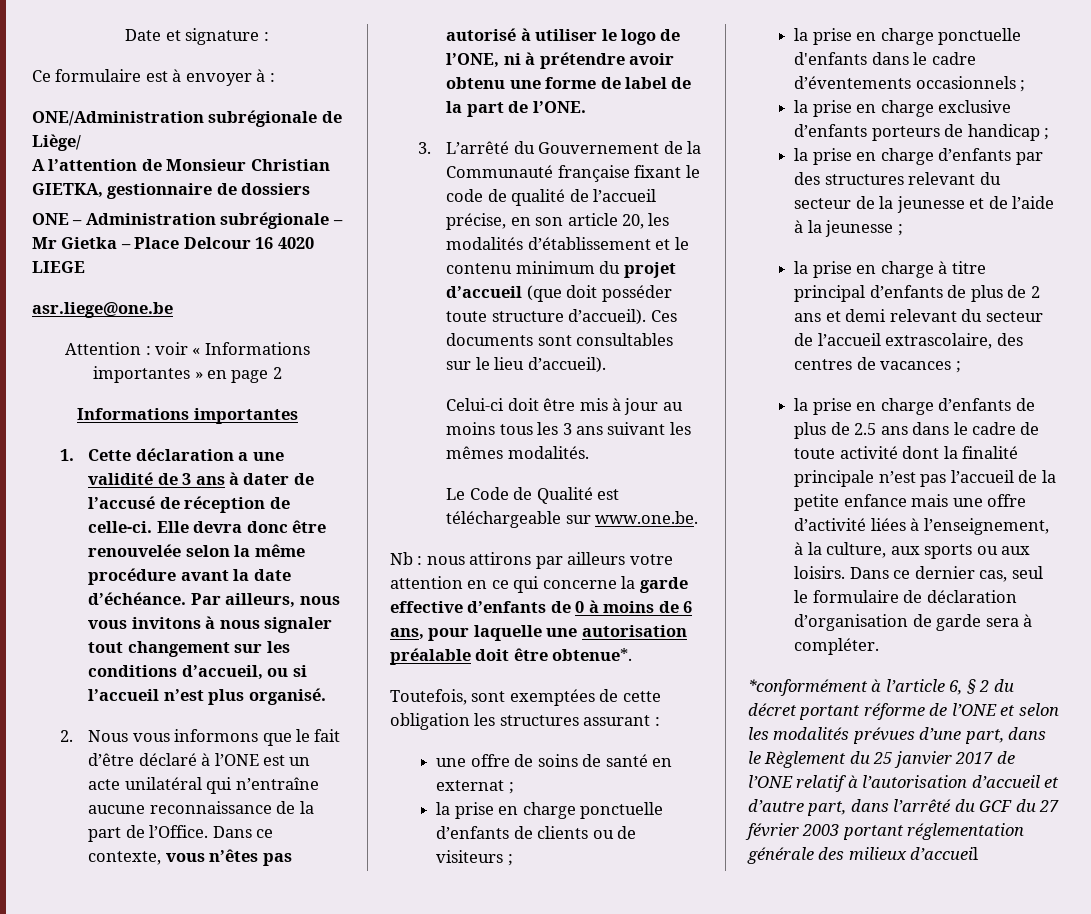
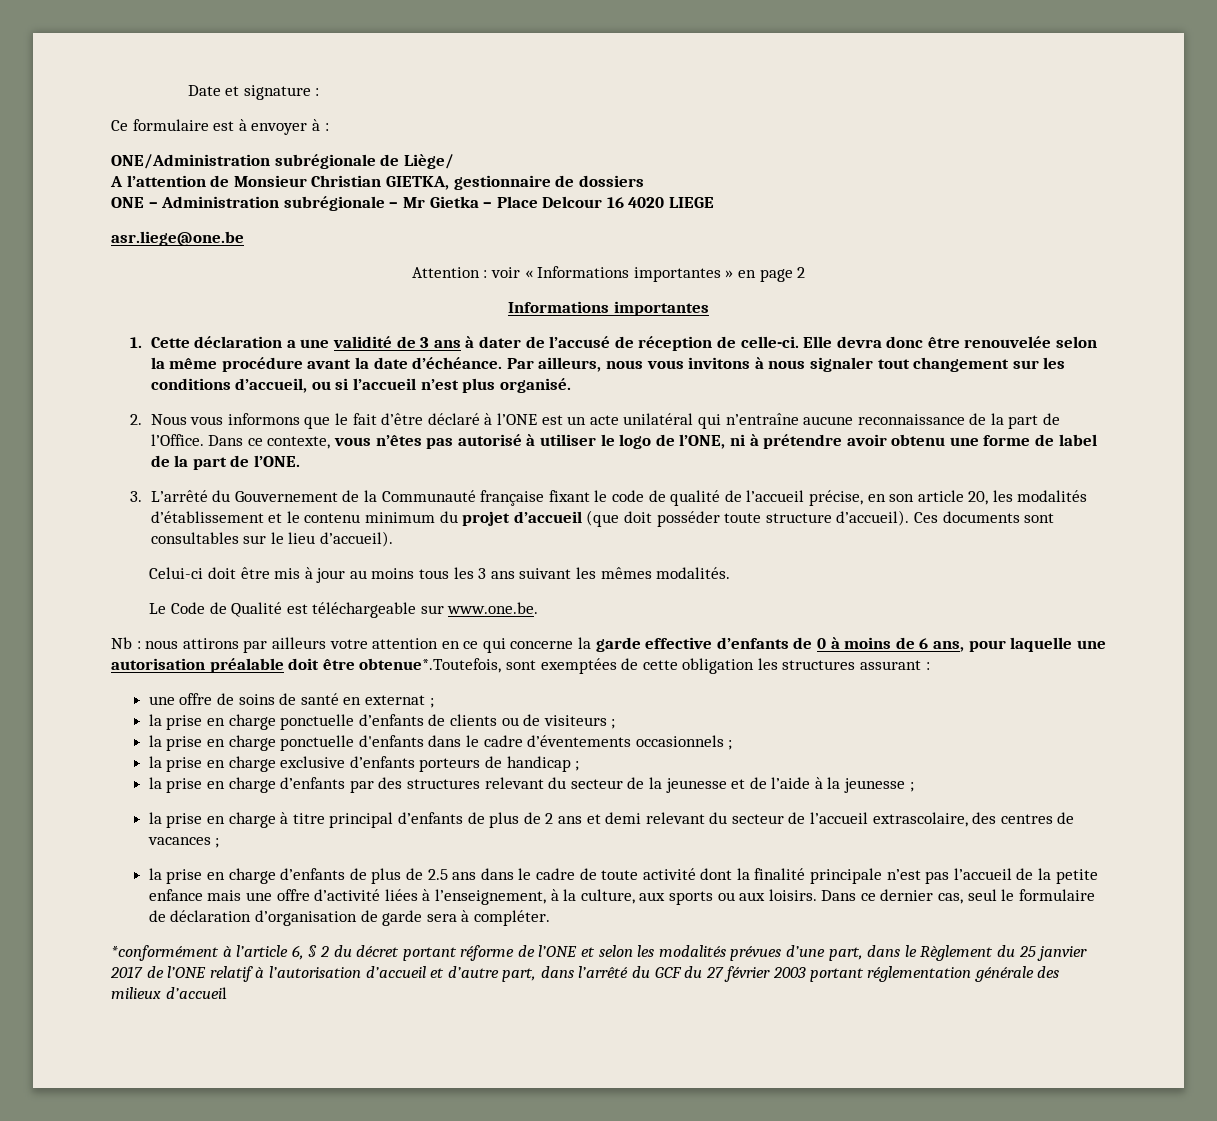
[552,648,633,661] [390,689,467,705] obtenue*. // Toutefois, -> [359,658,502,673] obtenue*.Toutefois,

